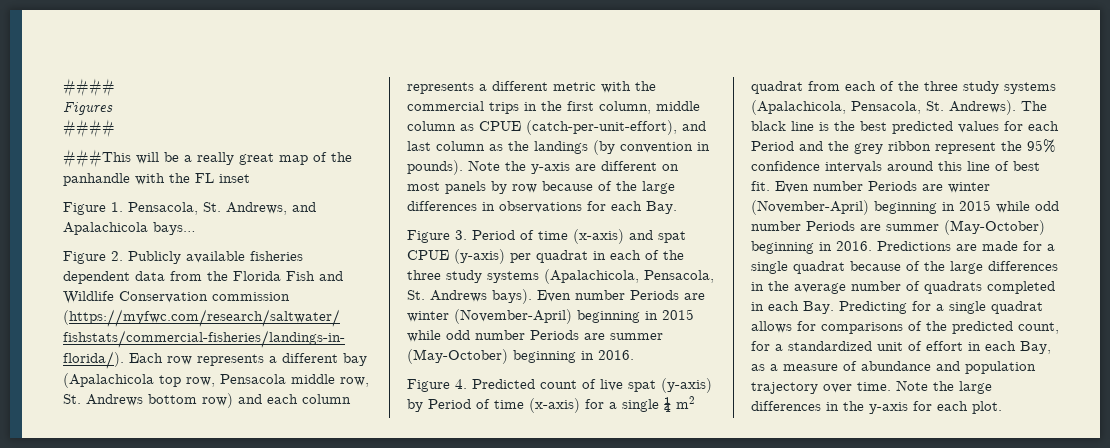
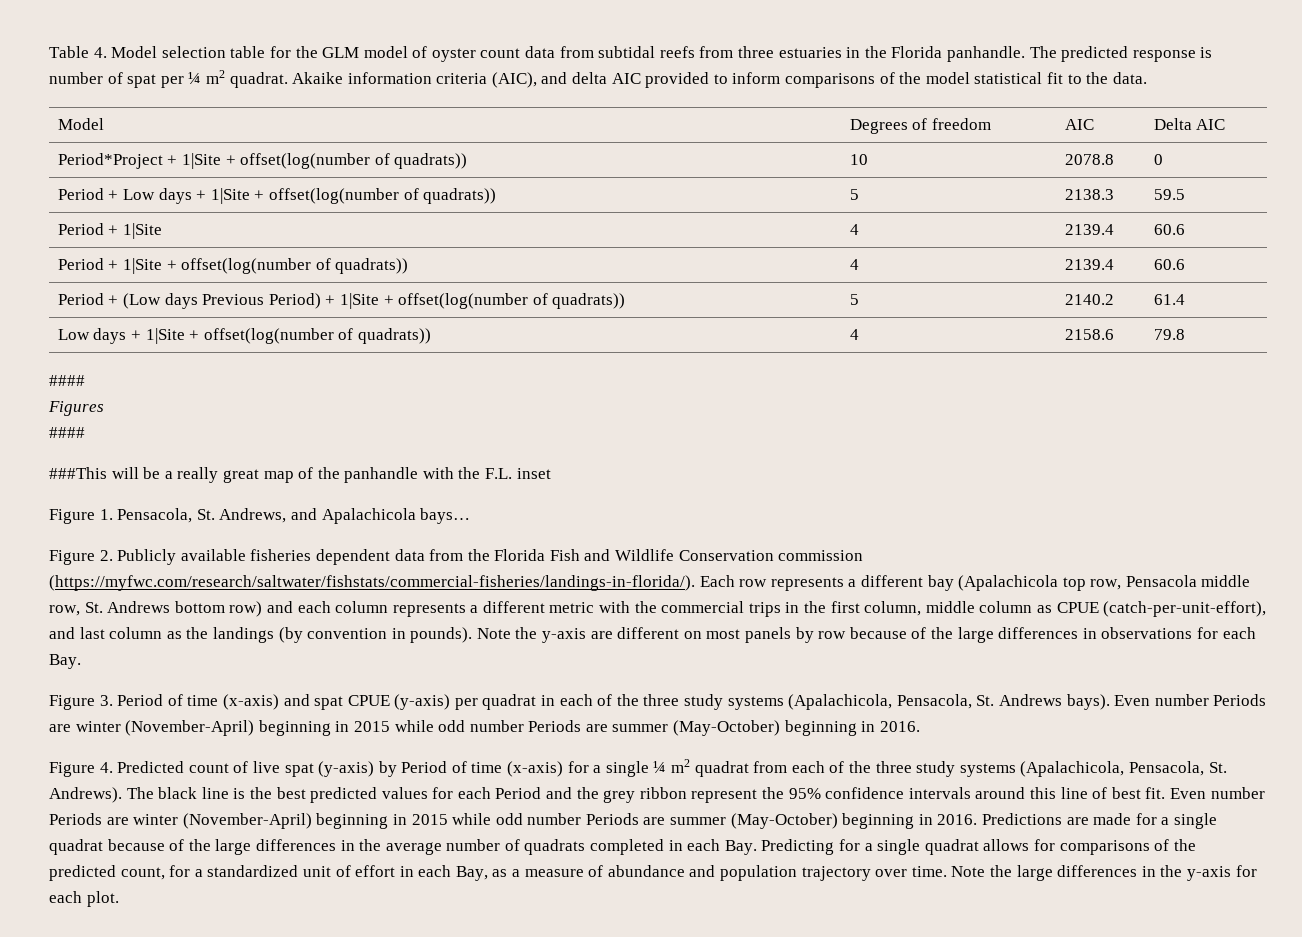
(63, 87) none -> [49,46,1213,62] [49,70,1147,88] [57,118,104,130] [849,118,991,134] [1064,119,1094,130] [1153,118,1226,130] [57,153,468,169] [849,154,868,165] [1064,154,1114,165] [1153,154,1163,165] [57,188,497,204] [849,189,859,200] [1064,189,1114,200] [1153,189,1185,200] [57,223,162,239] [849,224,859,235] [1064,224,1114,235] [1153,224,1185,235] [57,258,409,274] [849,259,859,270] [1064,259,1114,270] [1153,259,1185,270] [57,293,626,309] [849,294,859,305] [1064,294,1114,305] [1153,294,1185,305] [57,328,431,344] [849,329,859,340] [1064,329,1114,340] [1153,329,1185,340] Table 4. Model selection table for the GLM model of oyster count data from subtidal reefs from three estuaries in the Florida panhandle. The predicted response is number of spat per ¼ m2 quadrat. Akaike information criteria (AIC), and delta AIC provided to inform comparisons of the model statistical fit to the data. // Model | Degrees of freedom | AIC | Delta AIC // Period*Project + 1|Site + offset(log(number of quadrats)) | 10 | 2078.8 | 0 // Period + Low days + 1|Site + offset(log(number of quadrats)) | 5 | 2138.3 | 59.5 // Period + 1|Site | 4 | 2139.4 | 60.6 // Period + 1|Site + offset(log(number of quadrats)) | 4 | 2139.4 | 60.6 // Period + (Low days Previous Period) + 1|Site + offset(log(number of quadrats)) | 5 | 2140.2 | 61.4 // Low days + 1|Site + offset(log(number of quadrats)) | 4 | 2158.6 | 79.8 //
[195,173,214,183] FL -> [485,468,513,479] F.L.

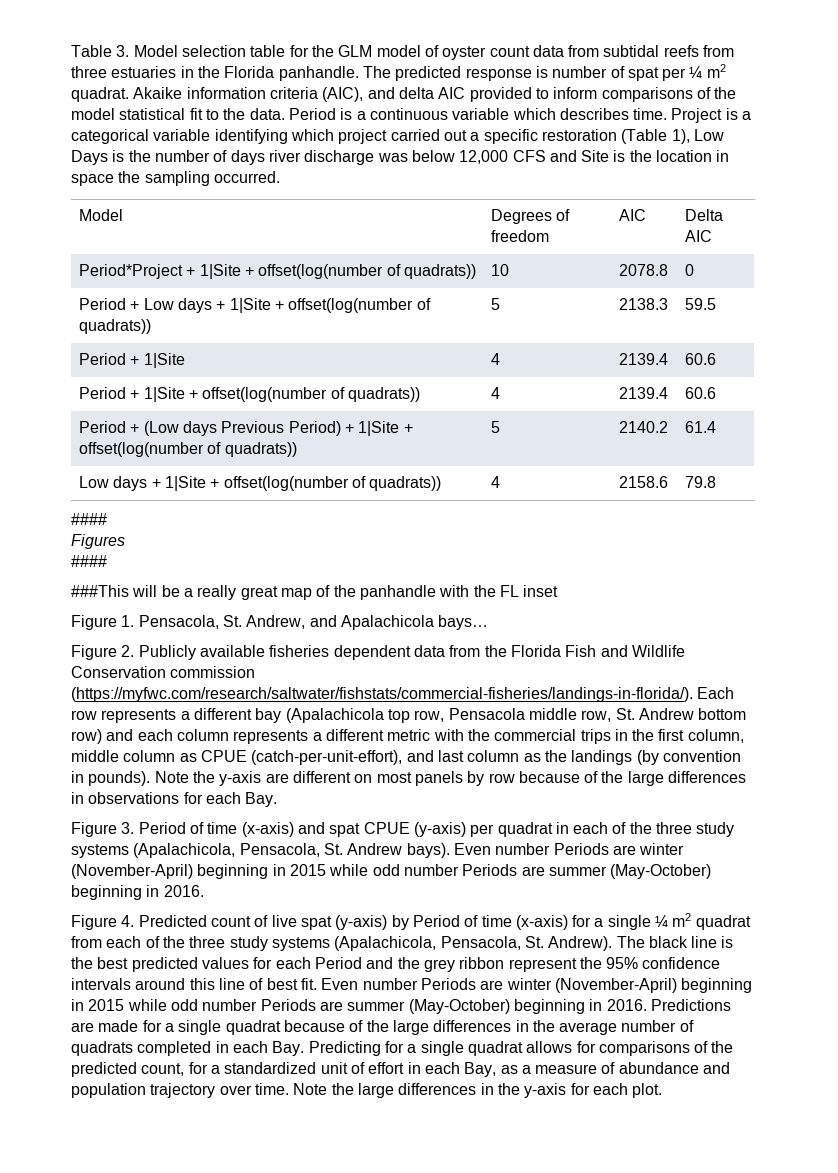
[93,47,107,58] 4. -> [116,45,130,57] 3.
(1147, 78) none -> [288,108,752,123] [71,129,724,144] [71,150,730,165] [71,171,280,186] Period is a continuous variable which describes time. Project is a categorical variable identifying which project carried out a specific restoration (Table 1), Low Days is the number of days river discharge was below 12,000 CFS and Site is the location in space the sampling occurred.
[485,468,513,479] F.L. -> [499,585,519,597] FL
[219,508,287,523] Andrews, -> [246,615,306,629] Andrew,
[107,601,171,613] Andrews -> [638,708,694,720] Andrew
[998,694,1062,706] Andrews -> [347,843,403,855] Andrew
[49,787,122,803] Andrews). -> [548,936,613,951] Andrew).

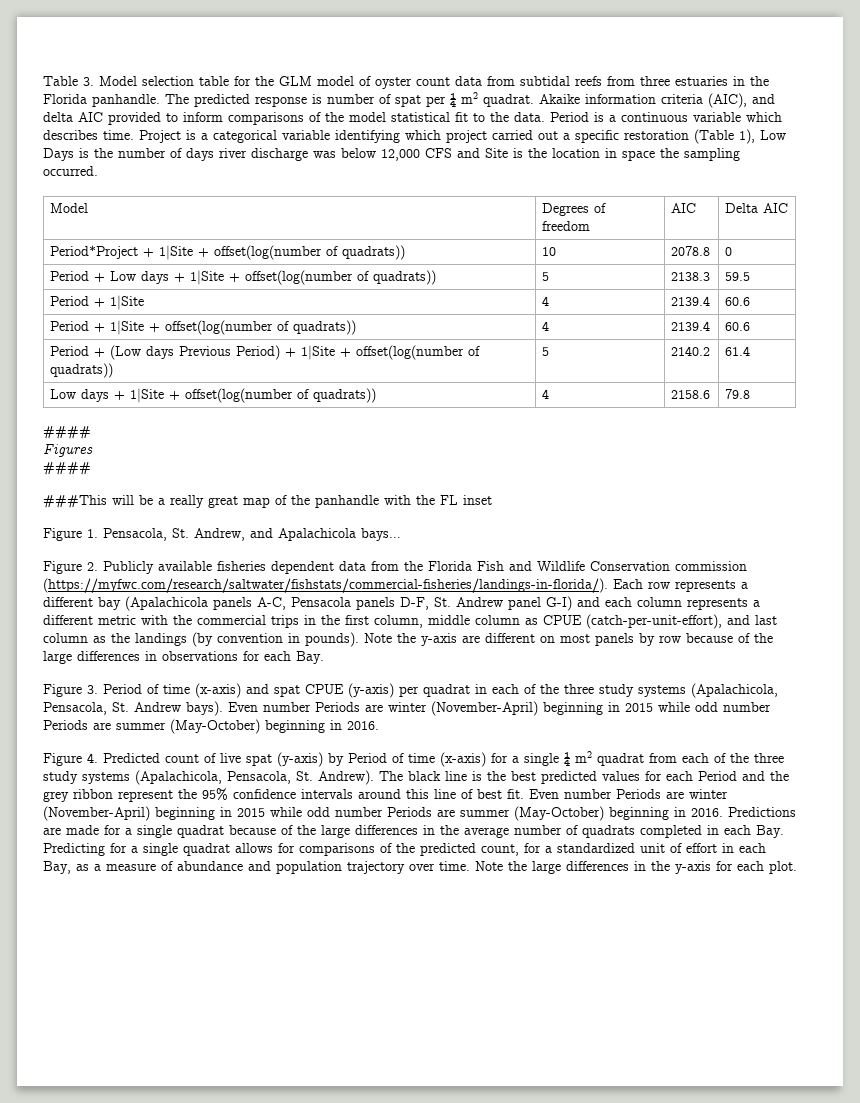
[387,708,747,723] [71,729,102,744] top row, Pensacola middle row, St. Andrew bottom row) -> [213,596,572,611] panels A-C, Pensacola panels D-F, St. Andrew panel G-I)

